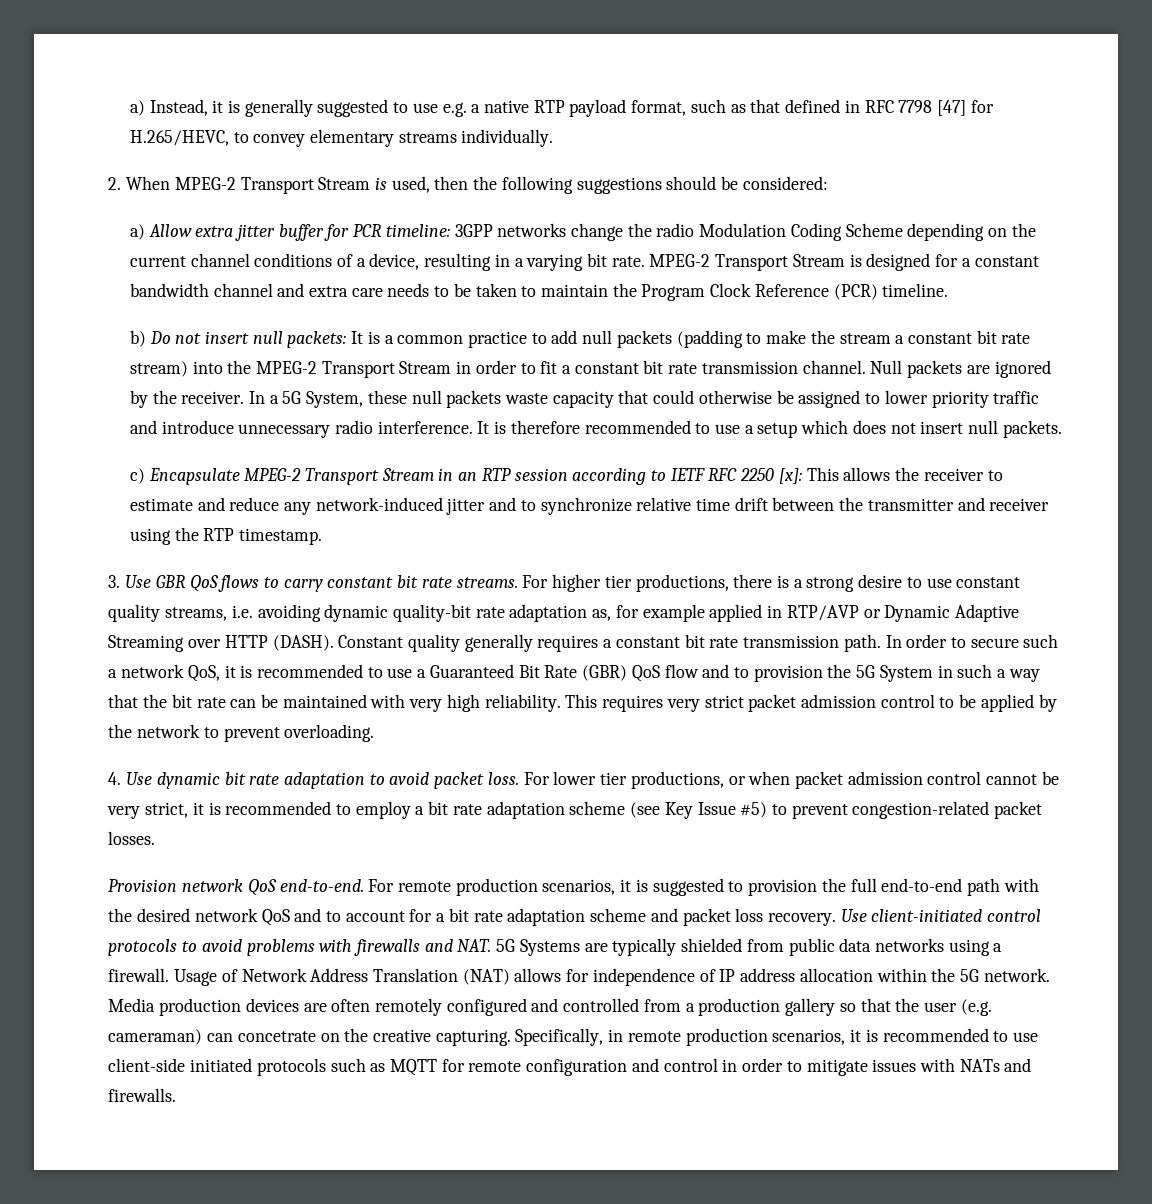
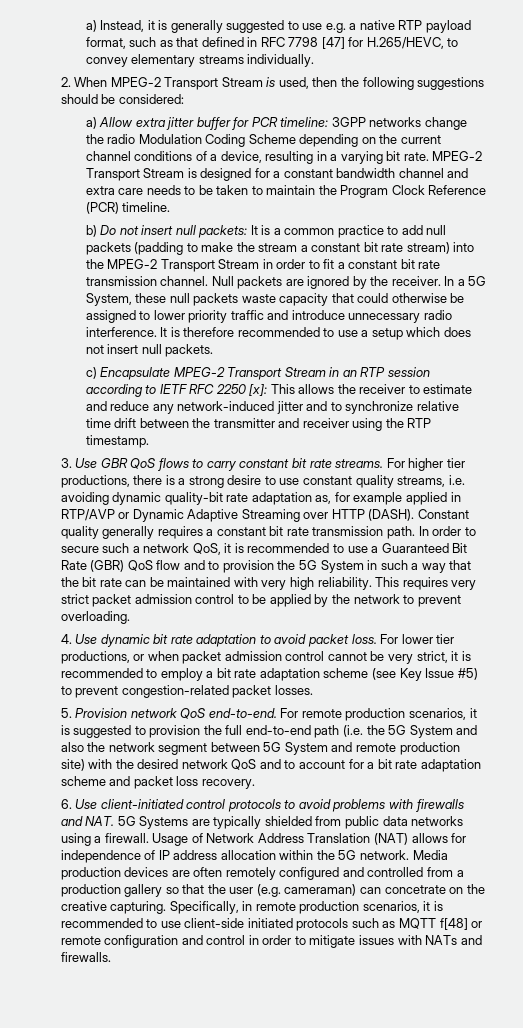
(156, 838) none -> [60,708,72,718] 5.
(1000, 887) none -> [342,725,478,738] [60,742,460,755] [60,759,85,771] (i.e. the 5G System and also the network segment between 5G System and remote production site)
(836, 919) none -> [60,799,72,809] // 6.
[441,1059,465,1072] for -> [439,918,483,930] f[48] or

